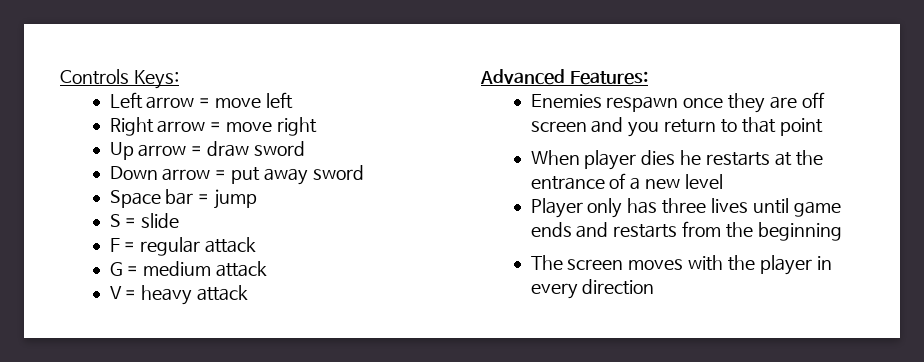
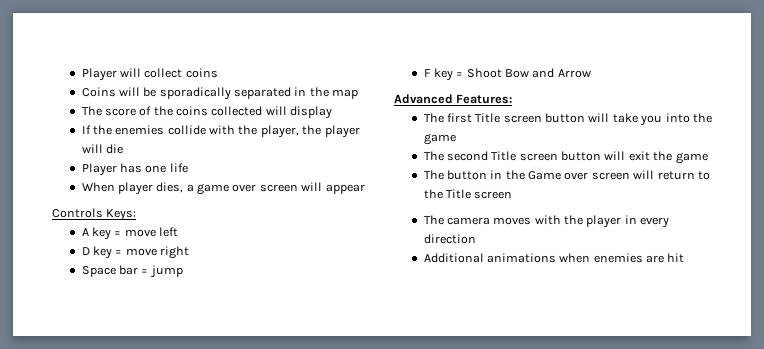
(60, 77) none -> [81,68,218,81] [81,87,359,100] [81,106,333,119] [81,125,360,138] [81,144,123,154] [81,163,188,176] [81,182,365,195] Player will collect coins // Coins will be sporadically separated in the map // The score of the coins collected will display // If the enemies collide with the player, the player will die // Player has one life // When player dies, a game over screen will appear //
[109,92,195,109] Left arrow -> [81,227,111,240] A key
[109,117,206,136] Right arrow -> [81,246,112,259] D key
[109,141,306,160] [109,165,364,185] [109,189,258,209] [109,213,180,228] [109,237,257,256] [109,261,268,277] [109,285,249,305] [480,69,648,85] [530,92,825,113] [530,117,823,137] [530,150,823,170] [530,173,724,190] [530,198,841,218] [530,221,842,241] [530,255,624,270] Up arrow = draw sword // Down arrow = put away sword // Space bar = jump // S = slide // F = regular attack // G = medium attack // V = heavy attack // Advanced Features: // Enemies respawn once they are off screen and you return to that point // When player dies he restarts at the entrance of a new level // Player only has three lives until game ends and restarts from the beginning // The screen -> [81,265,183,278] [423,68,591,81] [394,94,513,104] [423,113,712,126] [423,133,456,145] [423,151,708,164] [423,170,710,180] [423,189,513,199] [423,215,490,225] Space bar = jump // F key = Shoot Bow and Arrow // Advanced Features: // The first Title screen button will take you into the game // The second Title screen button will exit the game // The button in the Game over screen will return to the Title screen // The camera
(655, 287) none -> [423,253,685,263] // Additional animations when enemies are hit

